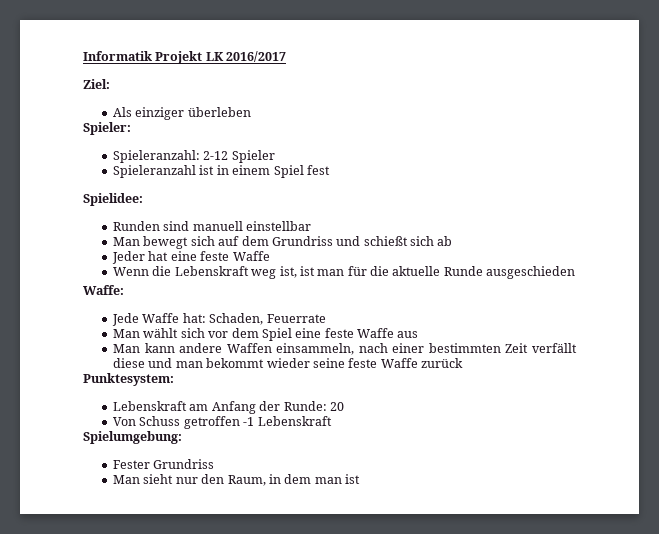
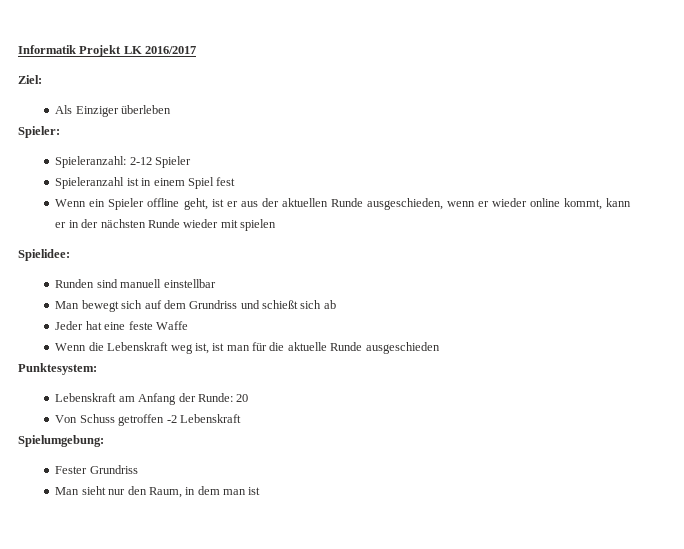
[135,107,185,120] einziger -> [75,106,119,117] Einziger
(330, 170) none -> [55,198,631,210] [55,219,277,231] // Wenn ein Spieler offline geht, ist er aus der aktuellen Runde ausgeschieden, wenn er wieder online kommt, kann er in der nächsten Runde wieder mit spielen
[83,285,124,295] [112,313,326,326] [113,328,419,341] [113,343,578,355] [113,358,464,368] // Waffe: // Jede Waffe hat: Schaden, Feuerrate // Man wählt sich vor dem Spiel eine feste Waffe aus // Man kann andere Waffen einsammeln, nach einer bestimmten Zeit verfällt diese und man bekommt wieder seine feste Waffe zurück -> (440, 348) none
[243,417,255,426] -1 -> [166,415,177,423] -2

